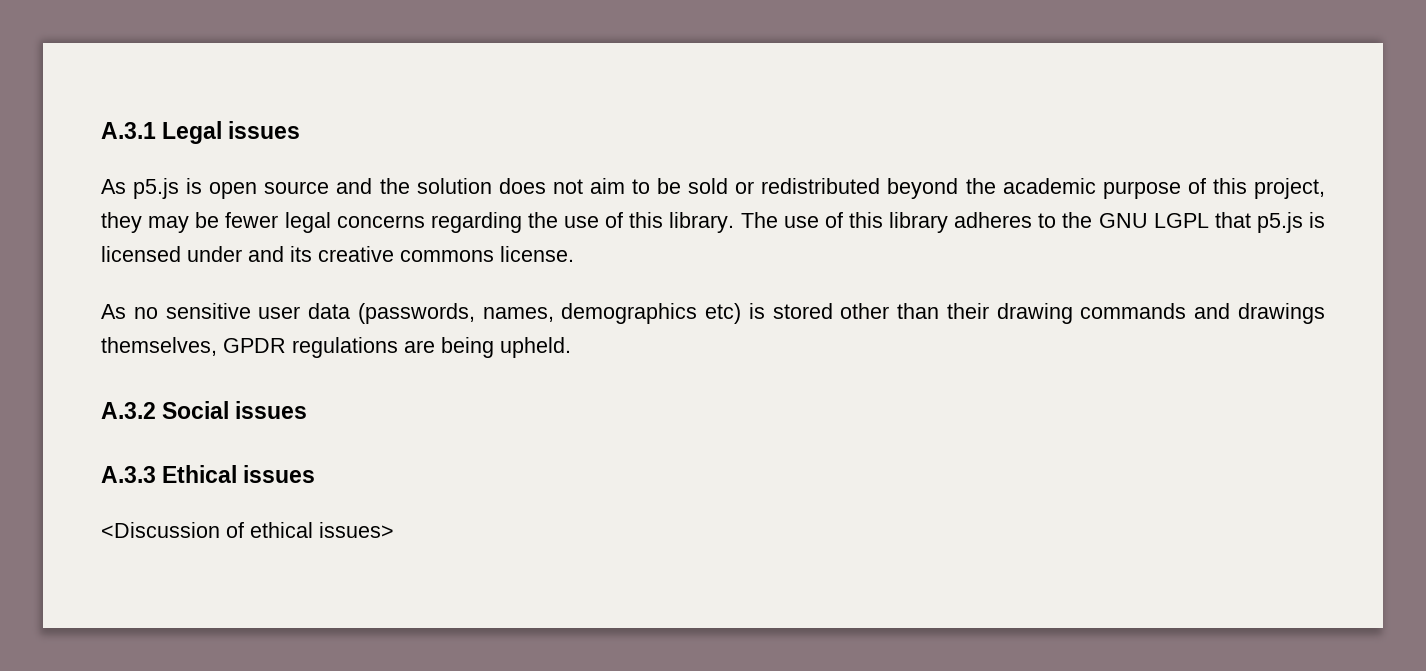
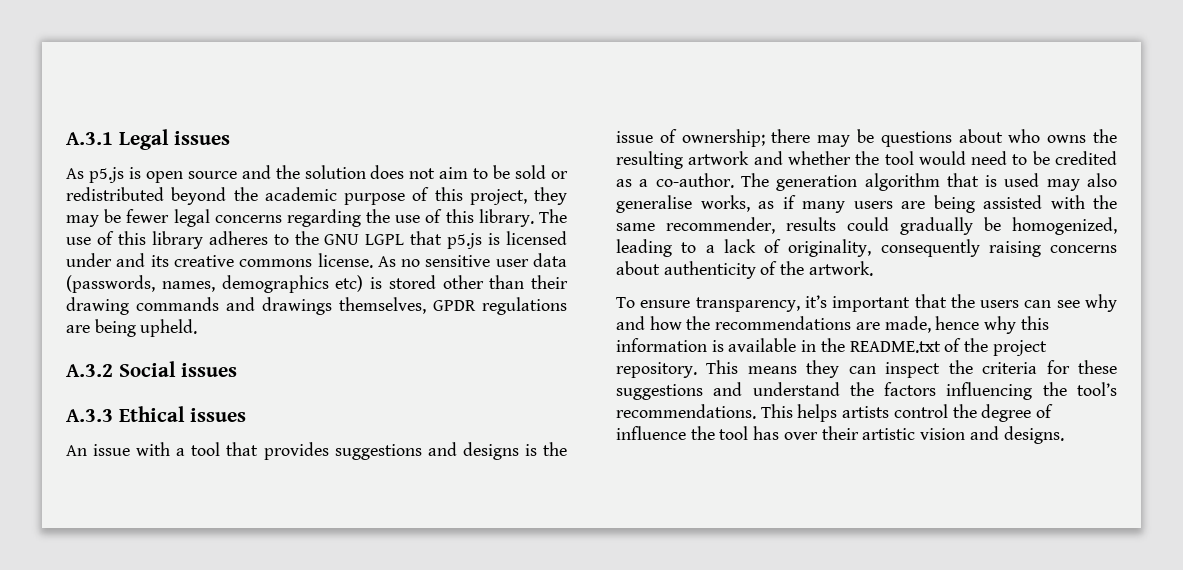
(574, 254) // -> (373, 260) none
[101,522,394,538] <Discussion of ethical issues> -> [66,442,567,460] [616,129,1117,147] [616,151,1117,169] [616,173,1117,191] [616,195,1117,213] [616,217,1117,235] [616,239,1117,257] [616,261,873,279] [616,294,1117,312] [616,316,1049,334] [616,338,1047,356] [616,360,1117,378] [616,382,1117,400] [616,404,1054,422] [616,426,1064,444] An issue with a tool that provides suggestions and designs is the issue of ownership; there may be questions about who owns the resulting artwork and whether the tool would need to be credited as a co-author. The generation algorithm that is used may also generalise works, as if many users are being assisted with the same recommender, results could gradually be homogenized, leading to a lack of originality, consequently raising concerns about authenticity of the artwork. // To ensure transparency, it’s important that the users can see why and how the recommendations are made, hence why this information is available in the README.txt of the project repository. This means they can inspect the criteria for these suggestions and understand the factors influencing the tool’s recommendations. This helps artists control the degree of influence the tool has over their artistic vision and designs.

